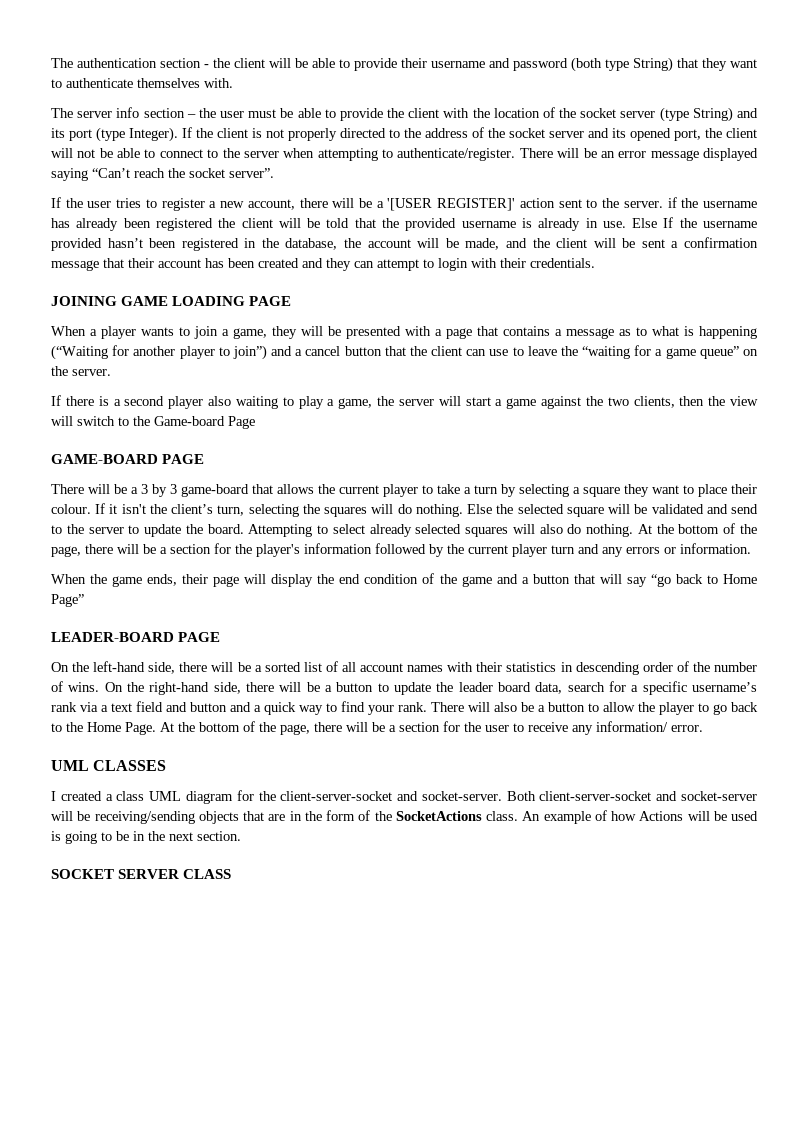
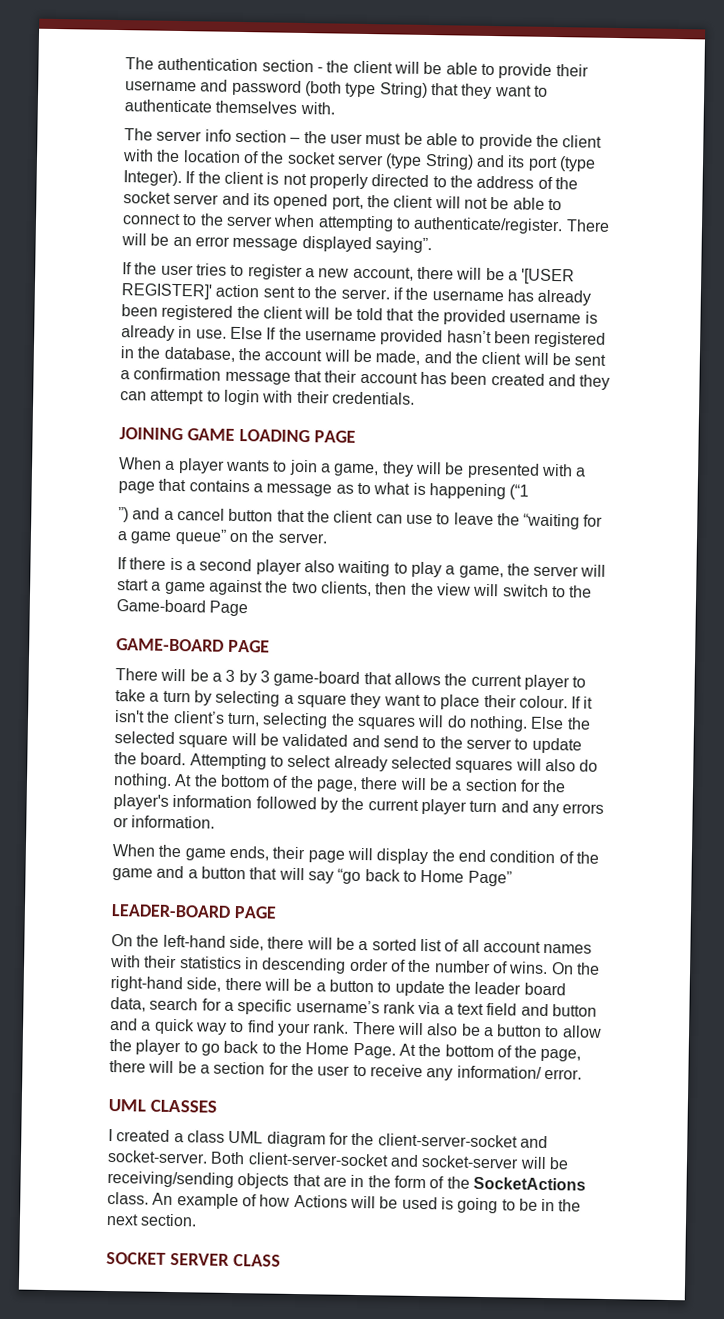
[51,168,274,181] saying “Can’t reach the socket server”. -> [374,237,432,254] saying”.
[51,345,267,360] (“Waiting for another player to join”) -> [509,484,530,500] [118,507,129,523] (“1 // ”)

